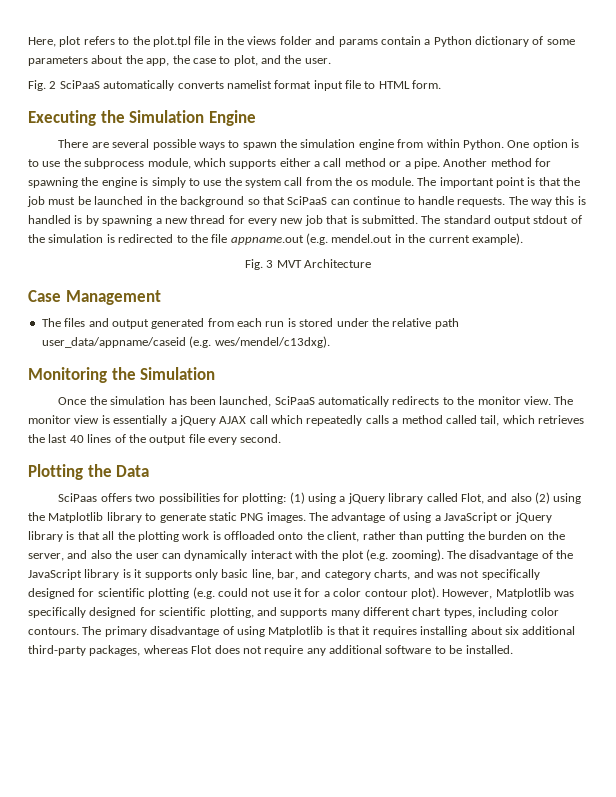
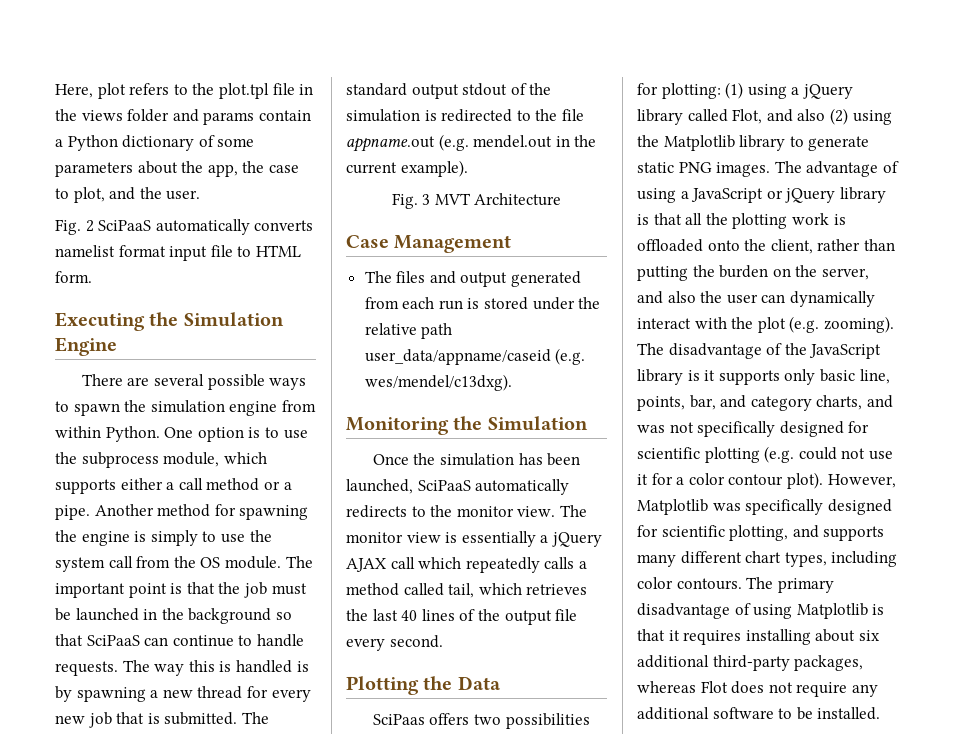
[355,180,368,186] os -> [200,557,221,568] OS
(274, 574) none -> [637,396,685,411] points,

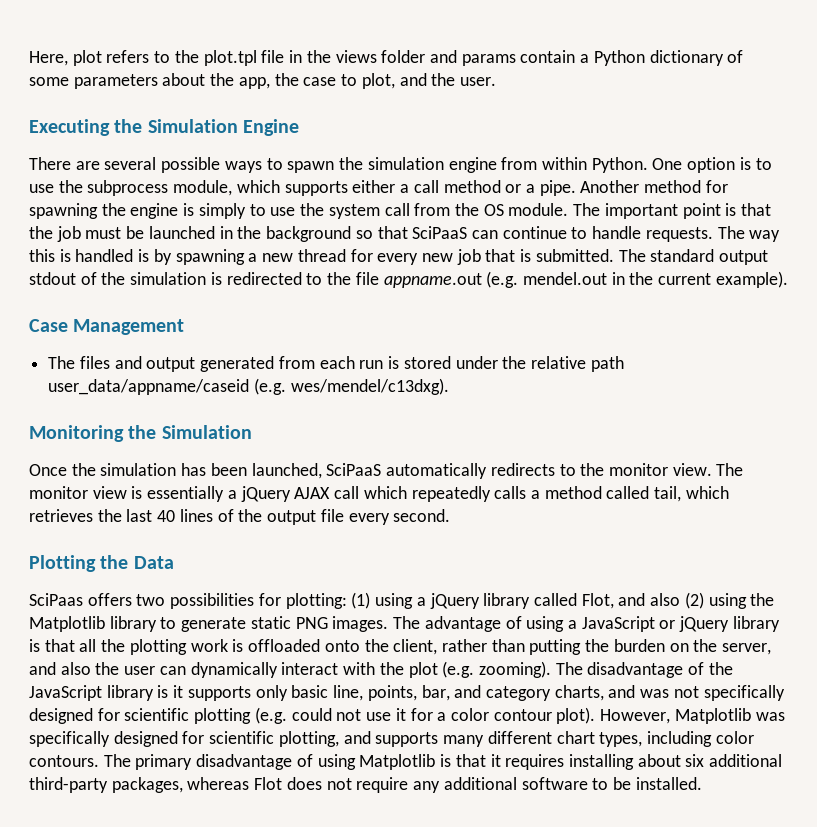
[55,219,314,235] [55,245,301,261] [55,271,92,283] // Fig. 2 SciPaaS automatically converts namelist format input file to HTML form. -> (496, 81) none
[391,193,562,209] // Fig. 3 MVT Architecture -> (788, 279) none

